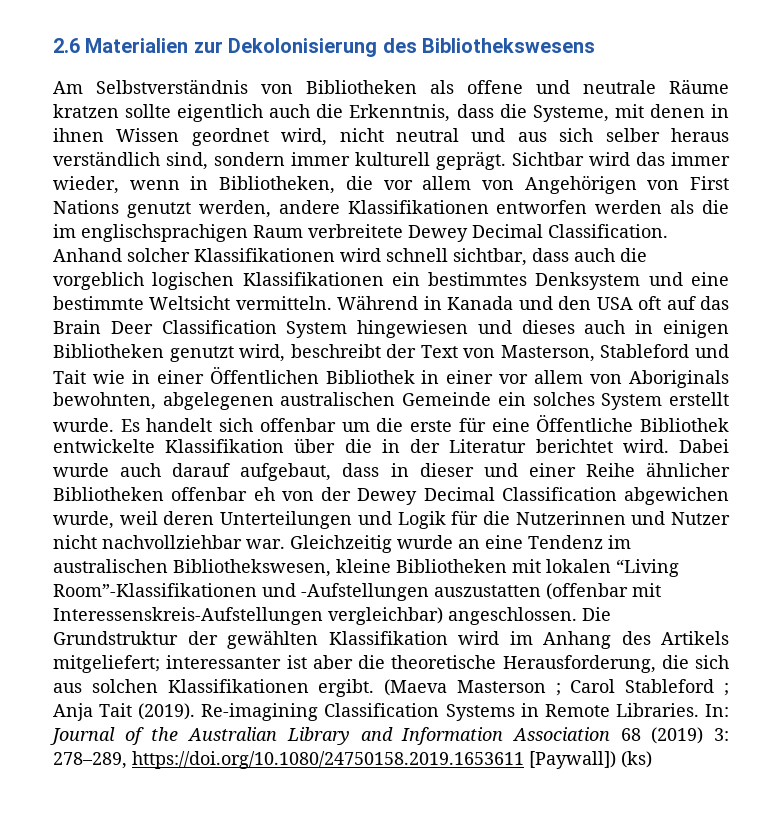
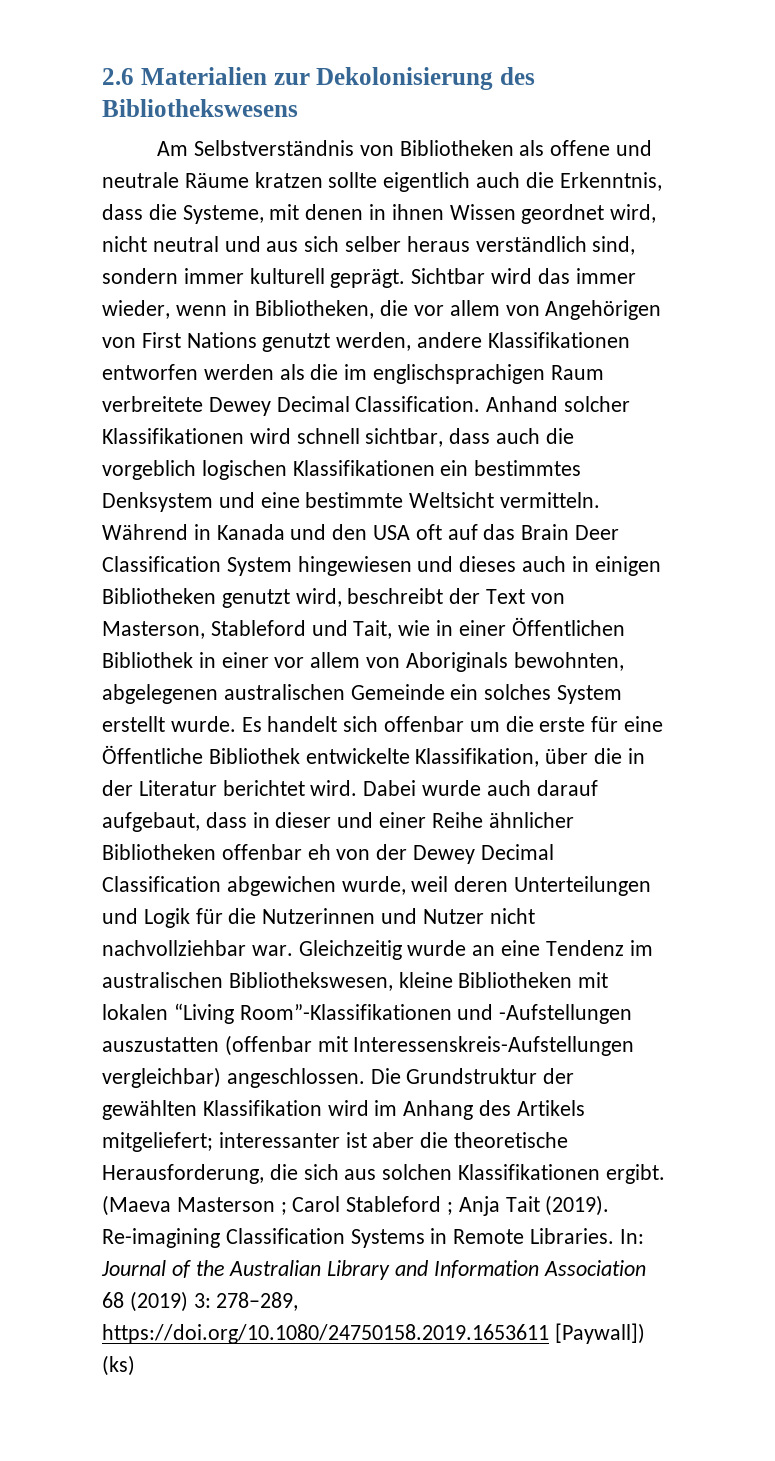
[53,370,86,384] Tait -> [353,620,393,639] Tait,
[165,439,285,453] Klassifikation -> [415,748,540,767] Klassifikation,

